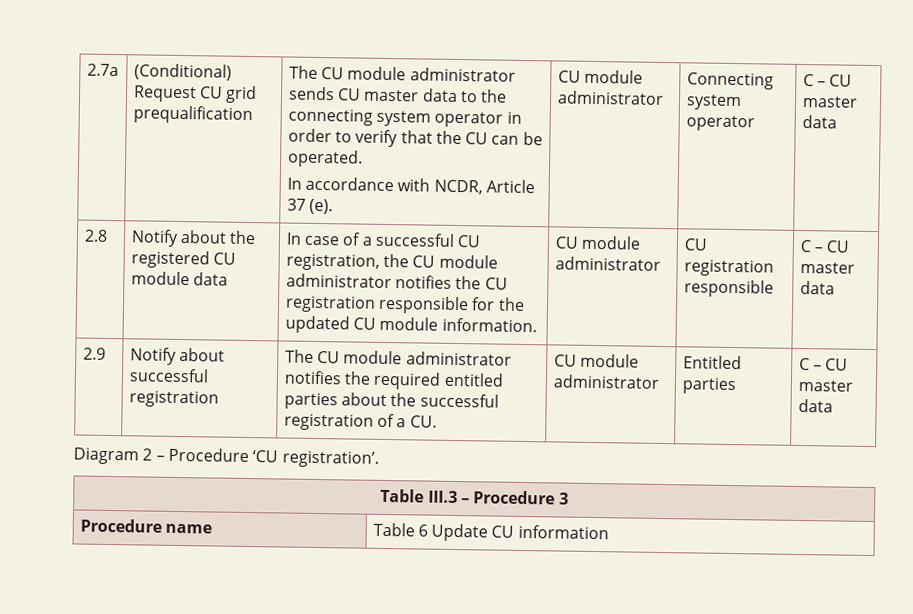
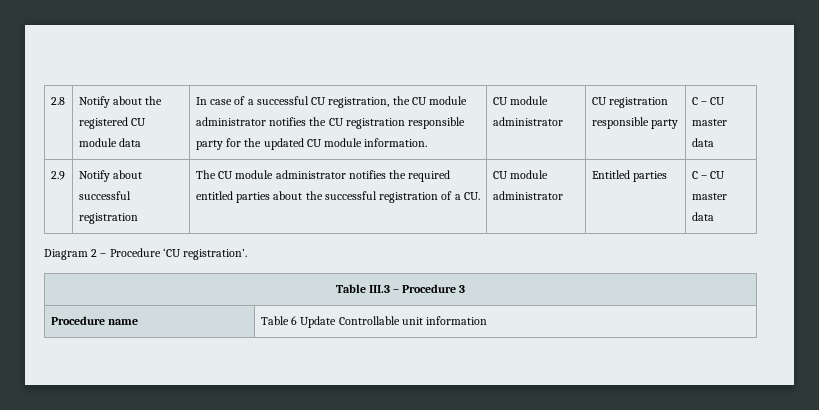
[86,63,119,77] [133,63,232,81] [132,85,258,104] [132,105,253,125] [288,65,516,82] [287,86,508,103] [287,108,522,128] [287,128,543,148] [287,149,363,168] [286,176,535,195] [286,198,333,215] [557,69,643,84] [556,90,664,105] [686,72,774,90] [685,94,742,111] [685,115,755,132] [802,73,853,87] [801,95,858,108] [801,114,837,129] 2.7a | (Conditional) Request CU grid prequalification | The CU module administrator sends CU master data to the connecting system operator in order to verify that the CU can be operated. // In accordance with NCDR, Article 37 (e). | CU module administrator | Connecting system operator | C – CU master data // -> (50, 101) none
(469, 305) none -> [195,140,223,150] party
(774, 288) none -> [651,119,679,129] party
[491,525,515,538] CU -> [338,316,423,325] Controllable unit

